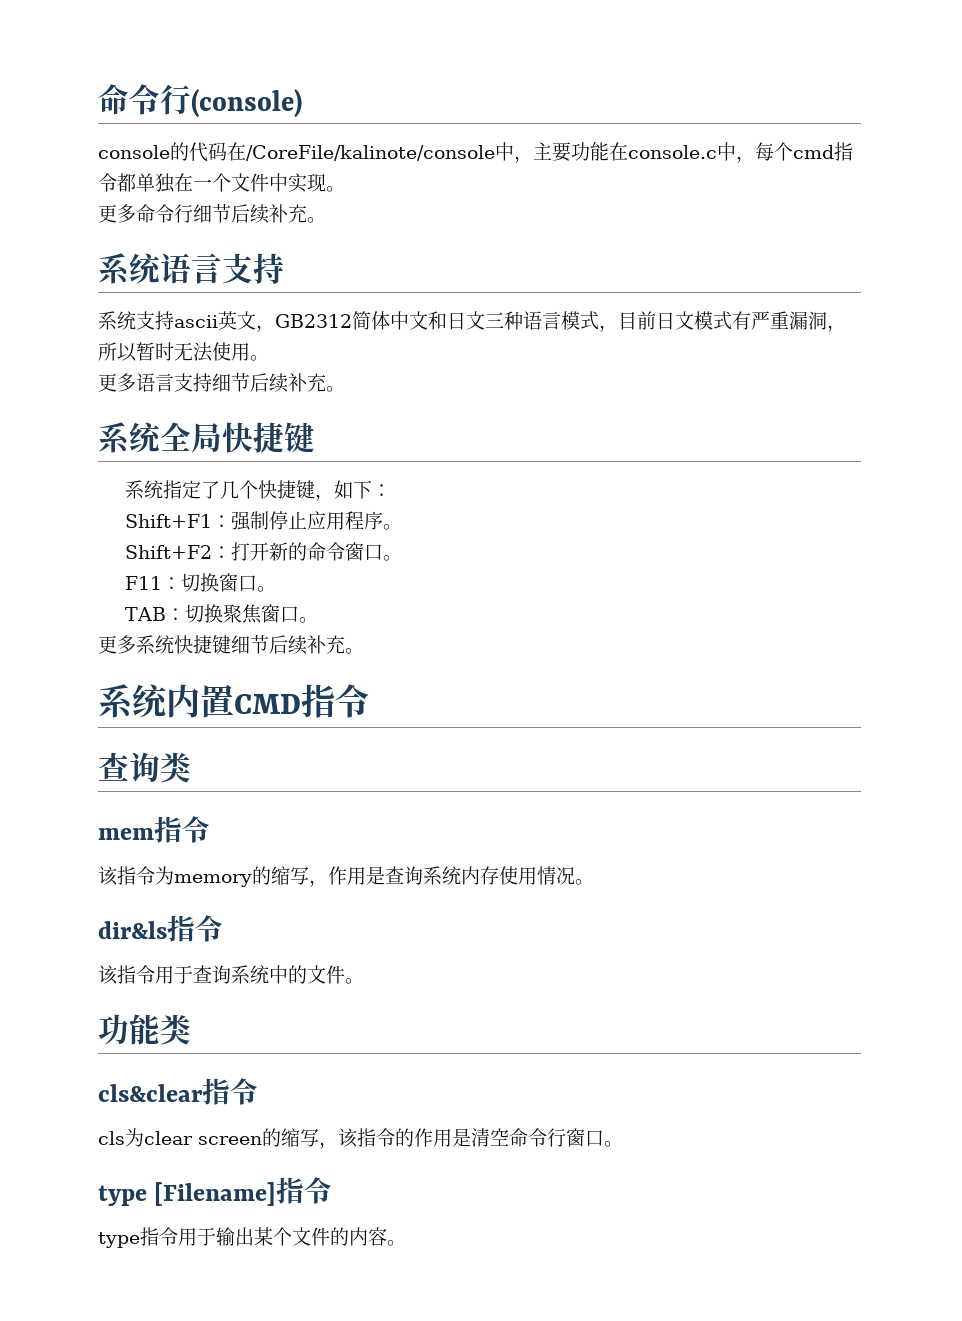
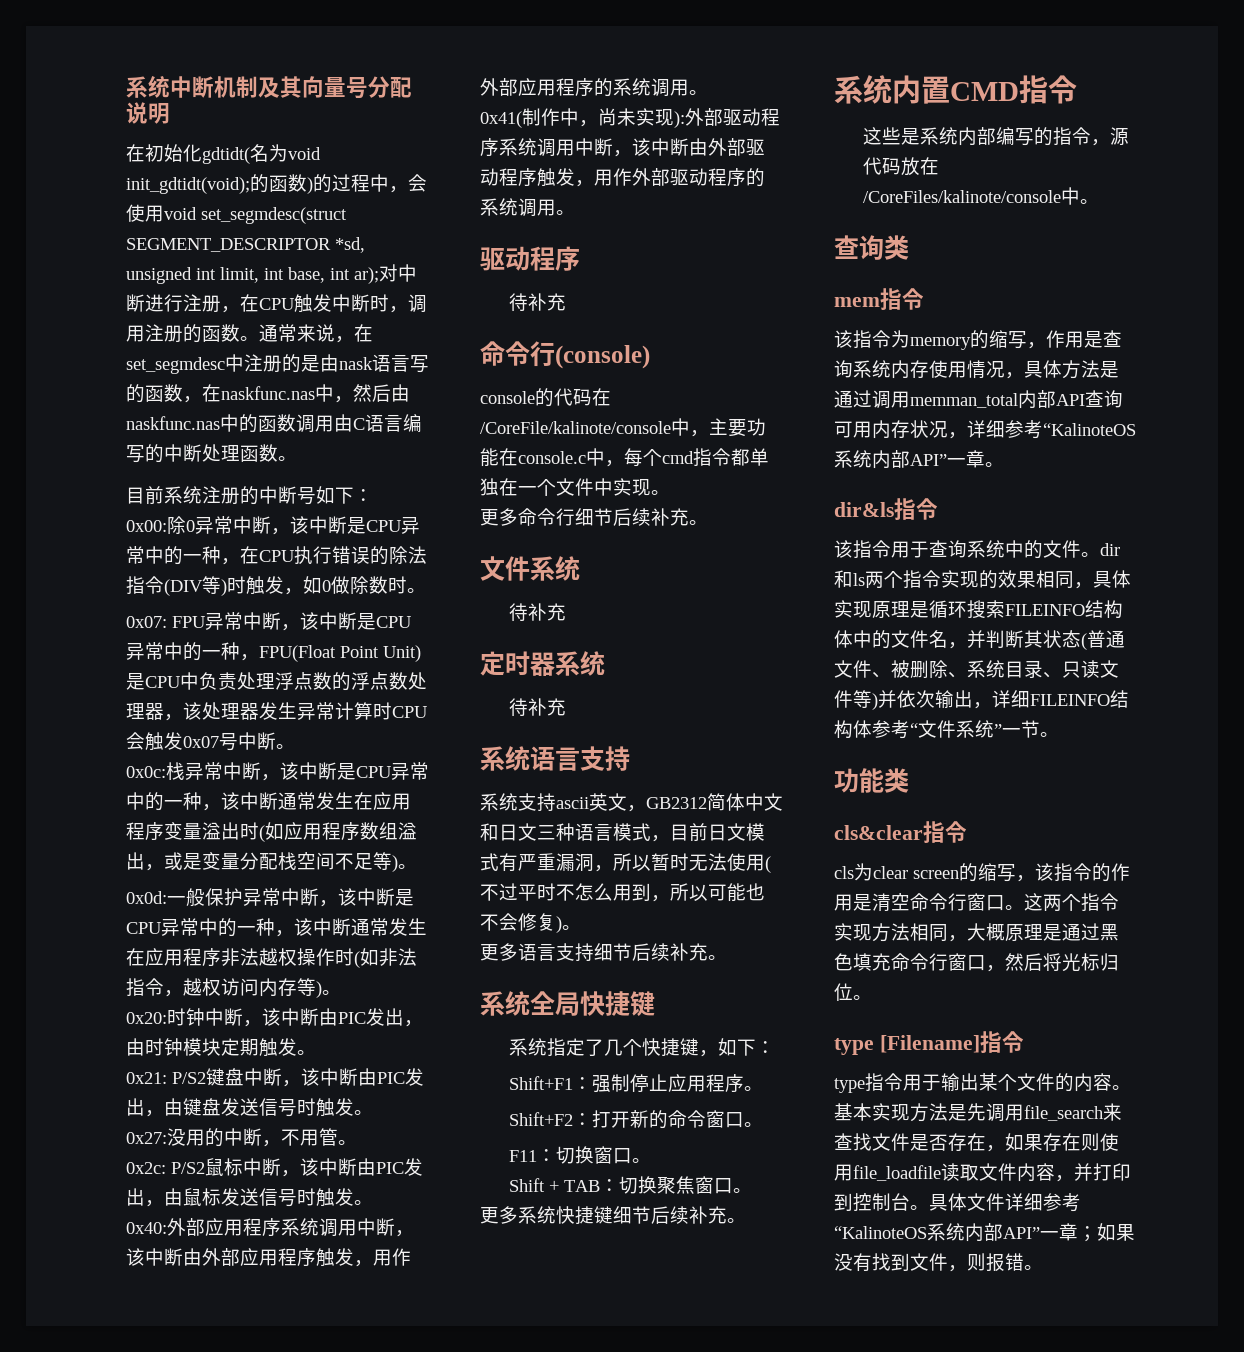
(98, 99) none -> [126,75,412,99] [126,102,170,124] [126,144,321,164] [126,174,427,194] [126,204,347,224] [126,237,365,253] [126,264,417,284] [126,294,427,313] [126,324,373,343] [126,354,429,374] [126,384,410,403] [126,414,422,433] [126,444,297,463] [126,486,373,505] [126,516,420,535] [126,546,427,565] [126,576,426,596] [126,612,411,631] [126,642,421,662] [126,672,427,691] [126,702,427,721] [126,732,295,751] [126,762,429,781] [126,792,411,811] [126,822,417,842] [126,852,417,872] [126,888,414,907] [126,918,427,937] [126,948,417,968] [126,978,341,998] [126,1008,423,1027] [126,1038,316,1057] [126,1068,424,1087] [126,1098,373,1117] [126,1128,357,1147] [126,1158,423,1177] [126,1188,373,1207] [126,1218,414,1237] [126,1248,411,1267] [480,78,708,97] [480,108,780,128] [480,138,765,157] [480,168,765,187] [480,198,575,217] [480,246,580,271] [509,293,567,312] 系统中断机制及其向量号分配说明 // 在初始化gdtidt(名为void init_gdtidt(void);的函数)的过程中，会使用void set_segmdesc(struct SEGMENT_DESCRIPTOR *sd, unsigned int limit, int base, int ar);对中断进行注册，在CPU触发中断时，调用注册的函数。通常来说，在set_segmdesc中注册的是由nask语言写的函数，在naskfunc.nas中，然后由naskfunc.nas中的函数调用由C语言编写的中断处理函数。 // 目前系统注册的中断号如下： // 0x00:除0异常中断，该中断是CPU异常中的一种，在CPU执行错误的除法指令(DIV等)时触发，如0做除数时。 // 0x07: FPU异常中断，该中断是CPU异常中的一种，FPU(Float Point Unit)是CPU中负责处理浮点数的浮点数处理器，该处理器发生异常计算时CPU会触发0x07号中断。 // 0x0c:栈异常中断，该中断是CPU异常中的一种，该中断通常发生在应用程序变量溢出时(如应用程序数组溢出，或是变量分配栈空间不足等)。 // 0x0d:一般保护异常中断，该中断是CPU异常中的一种，该中断通常发生在应用程序非法越权操作时(如非法指令，越权访问内存等)。 // 0x20:时钟中断，该中断由PIC发出，由时钟模块定期触发。 // 0x21: P/S2键盘中断，该中断由PIC发出，由键盘发送信号时触发。 // 0x27:没用的中断，不用管。 // 0x2c: P/S2鼠标中断，该中断由PIC发出，由鼠标发送信号时触发。 // 0x40:外部应用程序系统调用中断，该中断由外部应用程序触发，用作外部应用程序的系统调用。 // 0x41(制作中，尚未实现):外部驱动程序系统调用中断，该中断由外部驱动程序触发，用作外部驱动程序的系统调用。 // 驱动程序 // 待补充 //
(326, 220) none -> [480,556,580,581] [509,603,567,622] [480,651,605,676] [509,698,567,717] // 文件系统 // 待补充 // 定时器系统 // 待补充
(250, 352) none -> [765,856,771,873] [480,883,765,902] [480,913,562,933] (不过平时不怎么用到，所以可能也不会修复)
(276, 589) none -> [509,1178,560,1192] Shift +
(369, 701) none -> [863,127,1130,146] [863,157,940,176] [863,187,1100,205] // 这些是系统内部编写的指令，源代码放在/CoreFiles/kalinote/console中。
(575, 876) none -> [1005,360,1119,379] [834,390,1123,409] [834,420,1136,439] [834,450,985,469] ，具体方法是通过调用memman_total内部API查询可用内存状况，详细参考“KalinoteOS系统内部API”一章
(364, 981) none -> [1100,543,1120,556] [834,570,1131,589] [834,600,1123,619] [834,630,1125,650] [834,660,1119,679] [834,690,1129,710] [834,720,1059,739] dir和ls两个指令实现的效果相同，具体实现原理是循环搜索FILEINFO结构体中的文件名，并判断其状态(普通文件、被删除、系统目录、只读文件等)并依次输出，详细FILEINFO结构体参考“文件系统”一节。
(623, 1144) none -> [1024,893,1119,912] [834,923,1119,942] [834,953,1119,972] [834,983,872,1001] 这两个指令实现方法相同，大概原理是通过黑色填充命令行窗口，然后将光标归位。
(406, 1243) none -> [834,1103,1122,1122] [834,1133,1119,1152] [834,1163,1131,1182] [834,1193,1081,1212] [834,1223,1135,1242] [834,1253,1043,1272] 基本实现方法是先调用file_search来查找文件是否存在，如果存在则使用file_loadfile读取文件内容，并打印到控制台。具体文件详细参考“KalinoteOS系统内部API”一章；如果没有找到文件，则报错。

